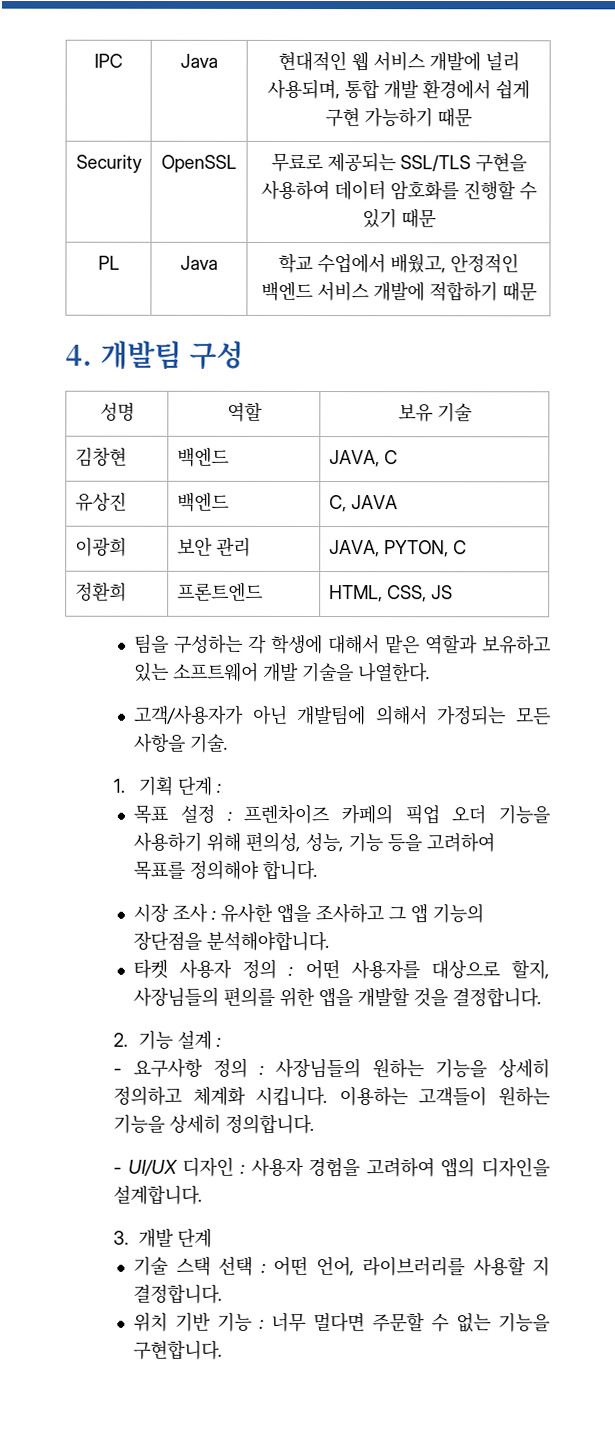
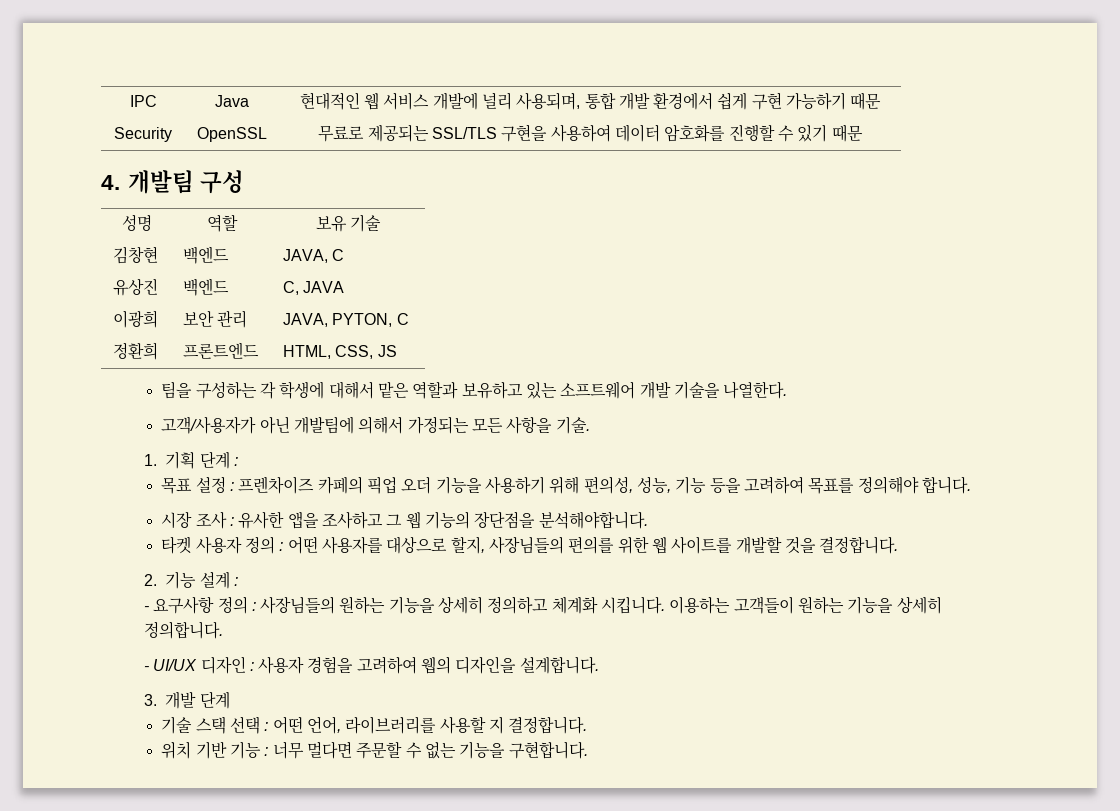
[97,255,120,270] [180,255,218,270] [278,253,519,274] [260,281,537,302] // PL | Java | 학교 수업에서 배웠고, 안정적인 백엔드 서비스 개발에 적합하기 때문 -> (863, 133) none
[410,903,429,924] 앱 -> [405,512,421,529] 웹
[318,987,354,1008] 앱을 -> [651,536,733,554] 웹 사이트를
[440,1157,476,1178] 앱의 -> [421,656,452,674] 웹의

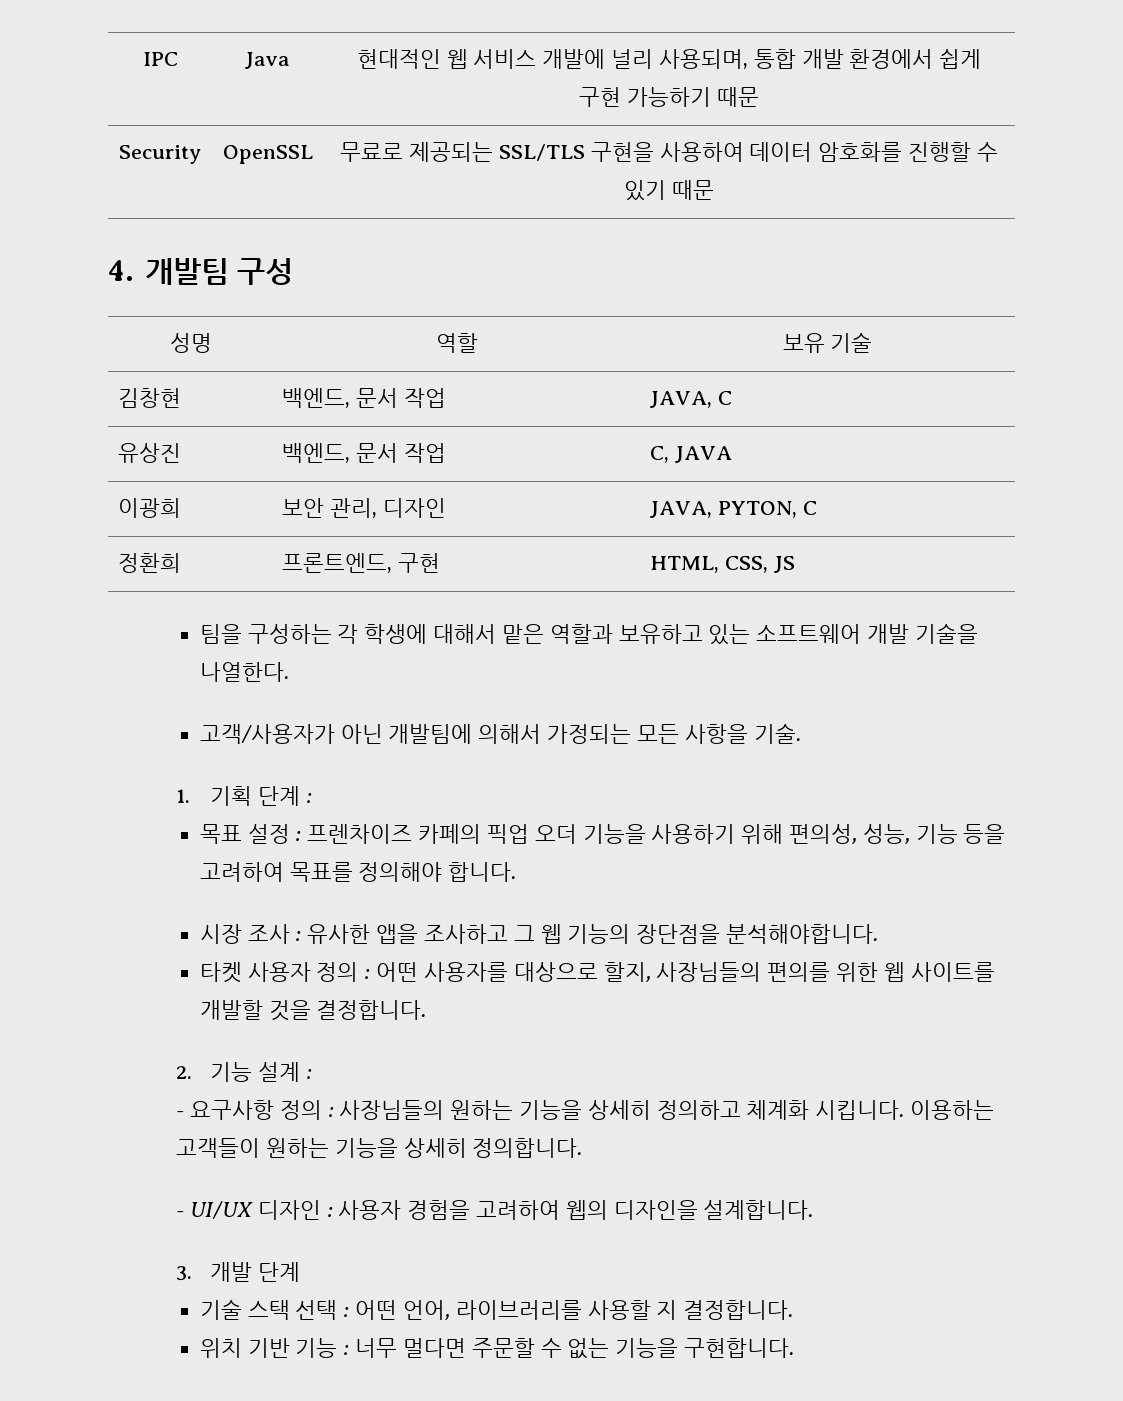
[183,246,230,264] 백엔드 -> [282,388,446,408] 백엔드, 문서 작업
[183,278,230,296] 백엔드 -> [282,443,446,463] 백엔드, 문서 작업
[217,310,248,328] 관리 -> [330,498,446,518] 관리, 디자인
[183,342,260,359] 프론트엔드 -> [282,553,441,573] 프론트엔드, 구현

